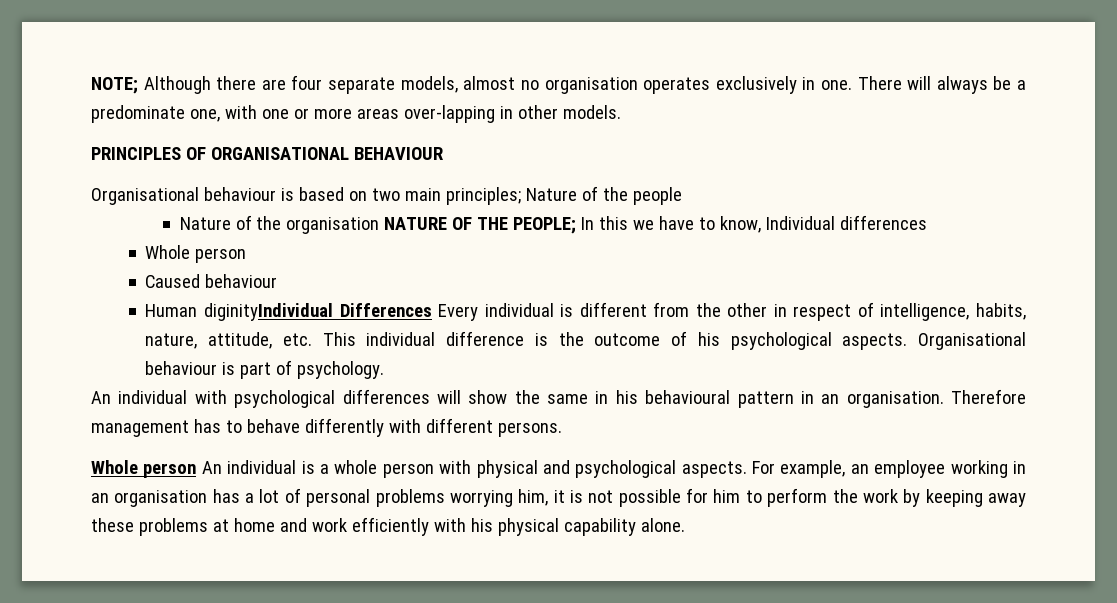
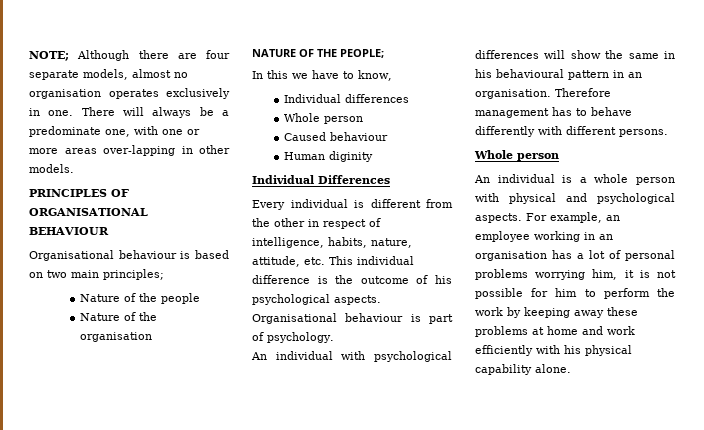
(521, 196) none -> (164, 274) //
(380, 225) none -> (153, 337) //
(577, 225) none -> (384, 53) //
(762, 224) none -> (392, 75) //
[203,303,333,321] diginityIndividual -> [328,151,373,162] [252,175,314,184] diginity // Individual
(432, 310) none -> (390, 179) //
(197, 470) none -> (559, 157) //

